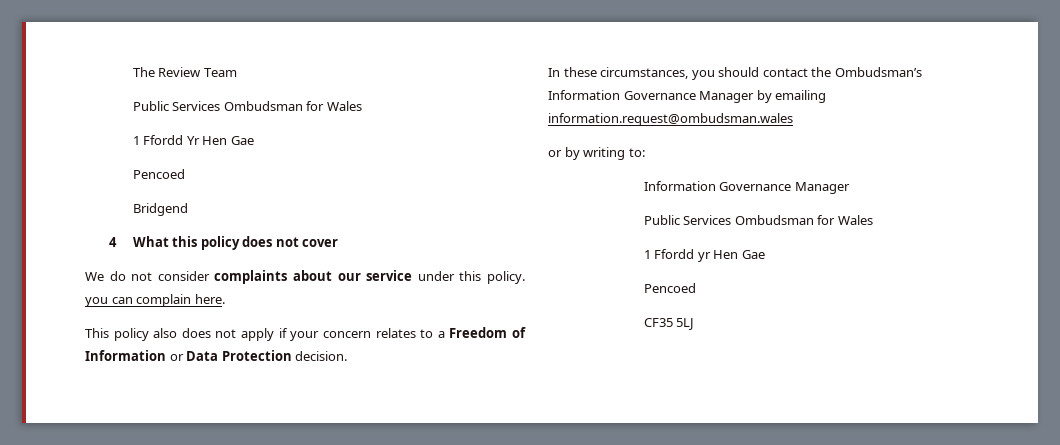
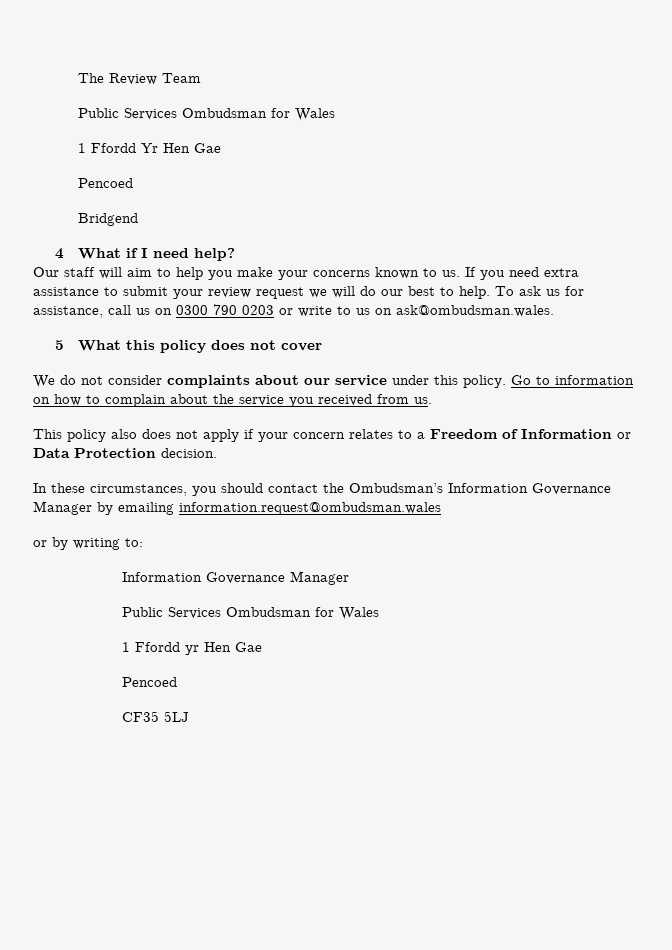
(169, 241) none -> [125,248,235,261] [33,267,579,280] [33,286,584,299] [33,304,554,318] [55,340,121,351] if I need help? // Our staff will aim to help you make your concerns known to us. If you need extra assistance to submit your review request we will do our best to help. To ask us for assistance, call us on 0300 790 0203 or write to us on ask@ombudsman.wales. // 5 What
[85,294,225,307] you can complain here. -> [511,375,634,385] [33,394,432,407] Go to information on how to complain about the service you received from us.

